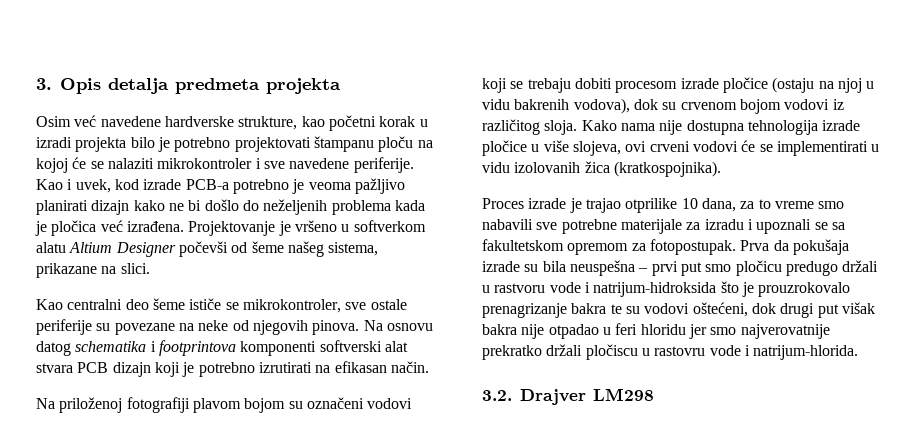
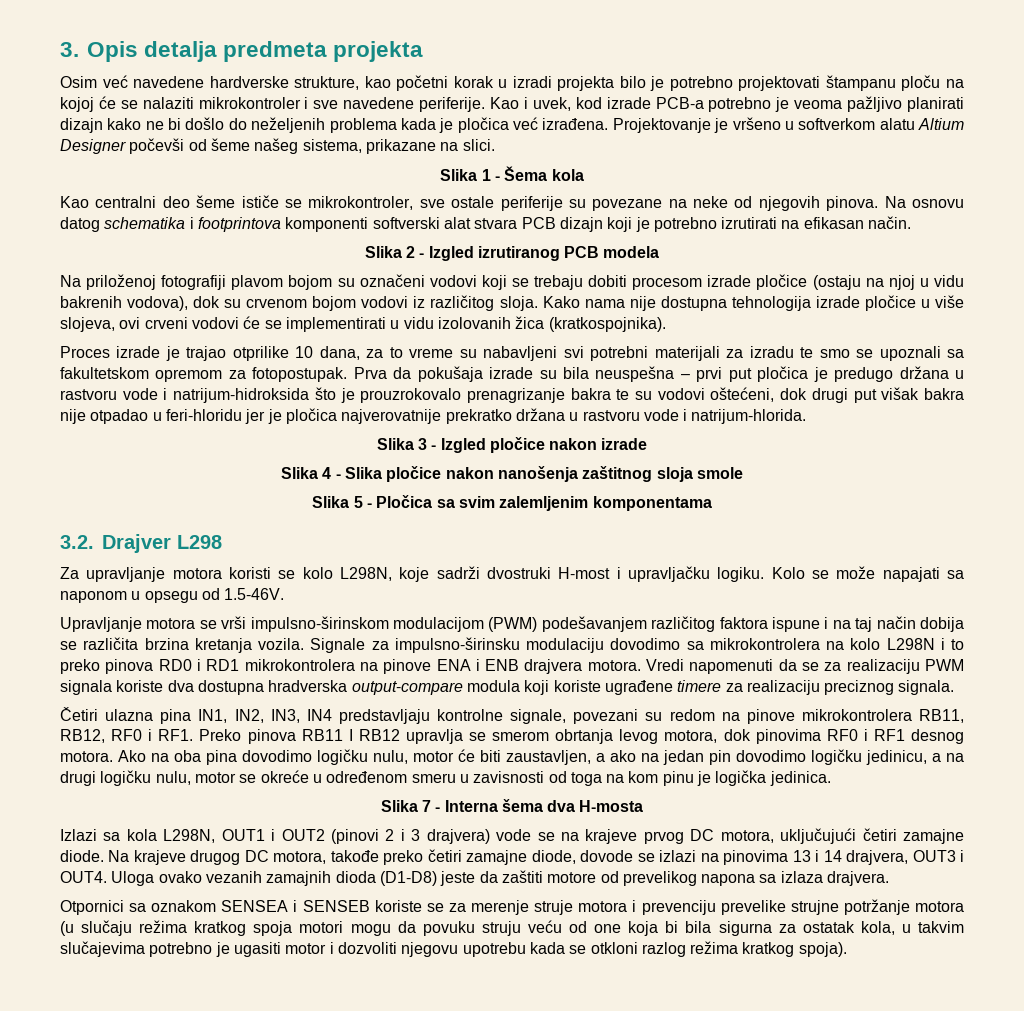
(150, 268) none -> [440,166,584,181] // Slika 1 - Šema kola
(429, 367) none -> [364,246,660,261] // Slika 2 - Izgled izrutiranog PCB modela
[818,201,845,209] [482,219,828,234] smo nabavili sve potrebne materijale za izradu i upoznali se -> [459,346,941,361] su nabavljeni svi potrebni materijali za izradu te smo se upoznali
[705,260,879,276] smo pločicu predugo držali -> [757,366,949,382] pločica je predugo držana
[615,323,830,339] [482,344,859,360] [482,388,654,405] feri hloridu jer smo najverovatnije prekratko držali pločiscu u rastovru vode i natrijum-hlorida. // 3.2. Drajver LM298 -> [165,408,807,424] [376,437,648,453] [281,466,743,482] [312,495,712,511] [60,534,222,553] [60,566,965,582] [60,588,285,603] [60,616,964,632] [60,637,964,653] [60,659,964,674] [60,680,955,695] [60,707,964,724] [60,729,965,744] [60,749,964,765] [60,770,831,786] [380,799,644,812] [60,828,965,844] [60,849,965,865] [60,870,890,886] [60,899,965,915] [60,920,964,936] [60,941,847,957] feri-hloridu jer je pločica najverovatnije prekratko držana u rastvoru vode i natrijum-hlorida. // Slika 3 - Izgled pločice nakon izrade // Slika 4 - Slika pločice nakon nanošenja zaštitnog sloja smole // Slika 5 - Pločica sa svim zalemljenim komponentama // 3.2. Drajver L298 // Za upravljanje motora koristi se kolo L298N, koje sadrži dvostruki H-most i upravljačku logiku. Kolo se može napajati sa naponom u opsegu od 1.5-46V. // Upravljanje motora se vrši impulsno-širinskom modulacijom (PWM) podešavanjem različitog faktora ispune i na taj način dobija se različita brzina kretanja vozila. Signale za impulsno-širinsku modulaciju dovodimo sa mikrokontrolera na kolo L298N i to preko pinova RD0 i RD1 mikrokontrolera na pinove ENA i ENB drajvera motora. Vredi napomenuti da se za realizaciju PWM signala koriste dva dostupna hradverska output-compare modula koji koriste ugrađene timere za realizaciju preciznog signala. // Četiri ulazna pina IN1, IN2, IN3, IN4 predstavljaju kontrolne signale, povezani su redom na pinove mikrokontrolera RB11, RB12, RF0 i RF1. Preko pinova RB11 I RB12 upravlja se smerom obrtanja levog motora, dok pinovima RF0 i RF1 desnog motora. Ako na oba pina dovodimo logičku nulu, motor će biti zaustavljen, a ako na jedan pin dovodimo logičku jedinicu, a na drugi logičku nulu, motor se okreće u određenom smeru u zavisnosti od toga na kom pinu je logička jedinica. // Slika 7 - Interna šema dva H-mosta // Izlazi sa kola L298N, OUT1 i OUT2 (pinovi 2 i 3 drajvera) vode se na krajeve prvog DC motora, uključujući četiri zamajne diode. Na krajeve drugog DC motora, takođe preko četiri zamajne diode, dovode se izlazi na pinovima 13 i 14 drajvera, OUT3 i OUT4. Uloga ovako vezanih zamajnih dioda (D1-D8) jeste da zaštiti motore od prevelikog napona sa izlaza drajvera. // Otpornici sa oznakom SENSEA i SENSEB koriste se za merenje struje motora i prevenciju prevelike strujne potržanje motora (u slučaju režima kratkog spoja motori mogu da povuku struju veću od one koja bi bila sigurna za ostatak kola, u takvim slučajevima potrebno je ugasiti motor i dozvoliti njegovu upotrebu kada se otkloni razlog režima kratkog spoja).

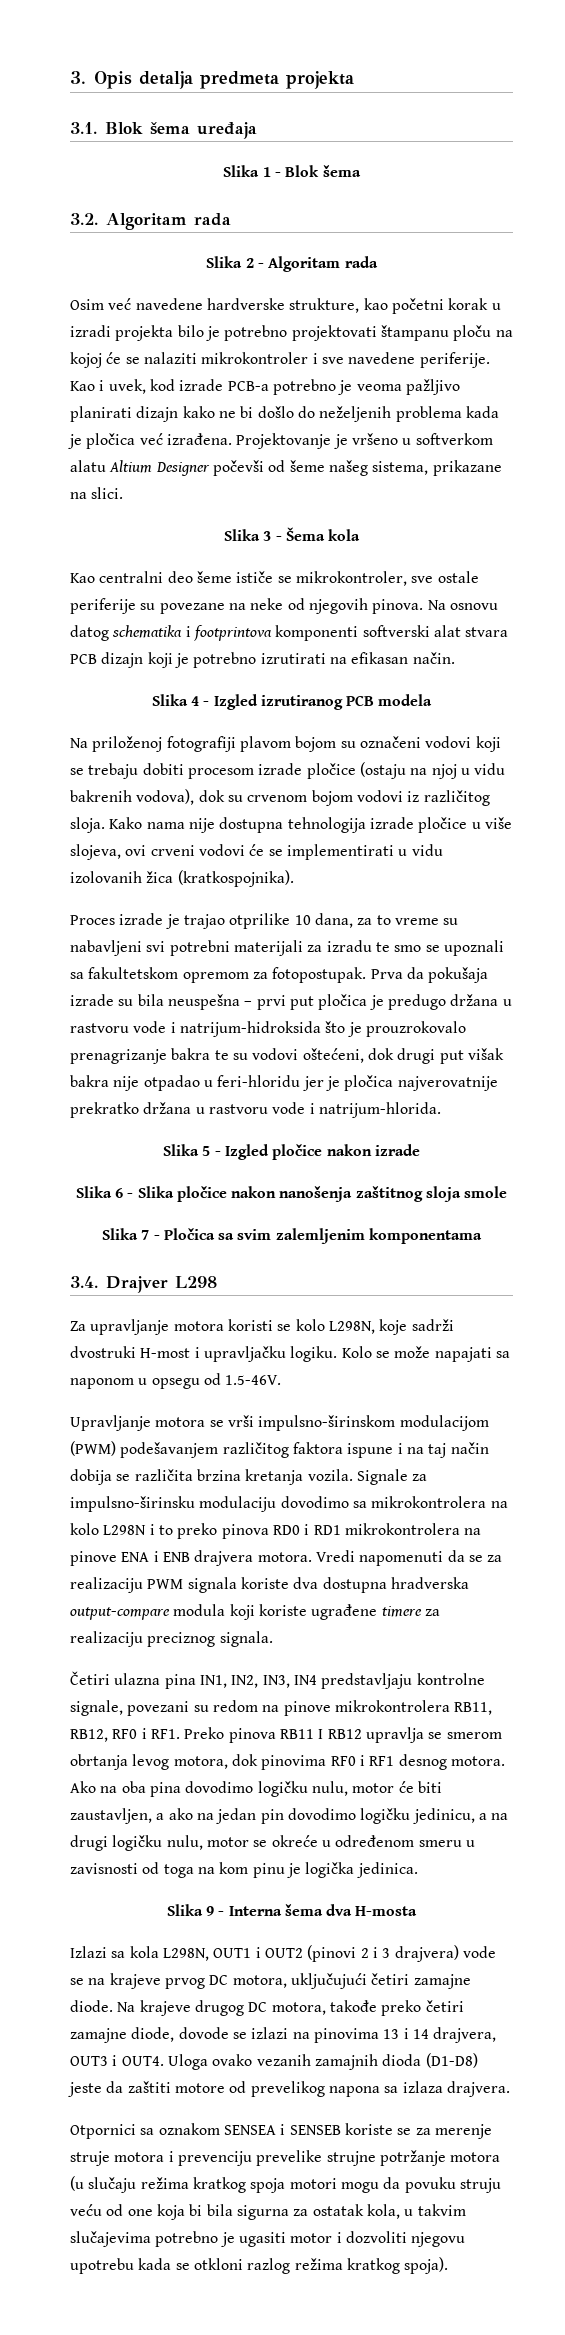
(424, 51) none -> [70,122,257,139] [223,165,361,177] [70,213,231,230] [206,256,378,272] // 3.1. Blok šema uređaja // Slika 1 - Blok šema // 3.2. Algoritam rada // Slika 2 - Algoritam rada
[481,169,491,181] 1 -> [263,531,272,541] 3
[405,246,415,258] 2 -> [190,696,199,706] 4
[417,438,427,450] 3 -> [202,1146,211,1156] 5
[322,467,332,479] 4 -> [114,1188,123,1198] 6
[353,496,363,508] 5 -> [141,1230,150,1240] 7
[60,535,94,549] 3.2. -> [70,1276,98,1288] 3.4.
[421,800,431,812] 7 -> [205,1906,214,1916] 9

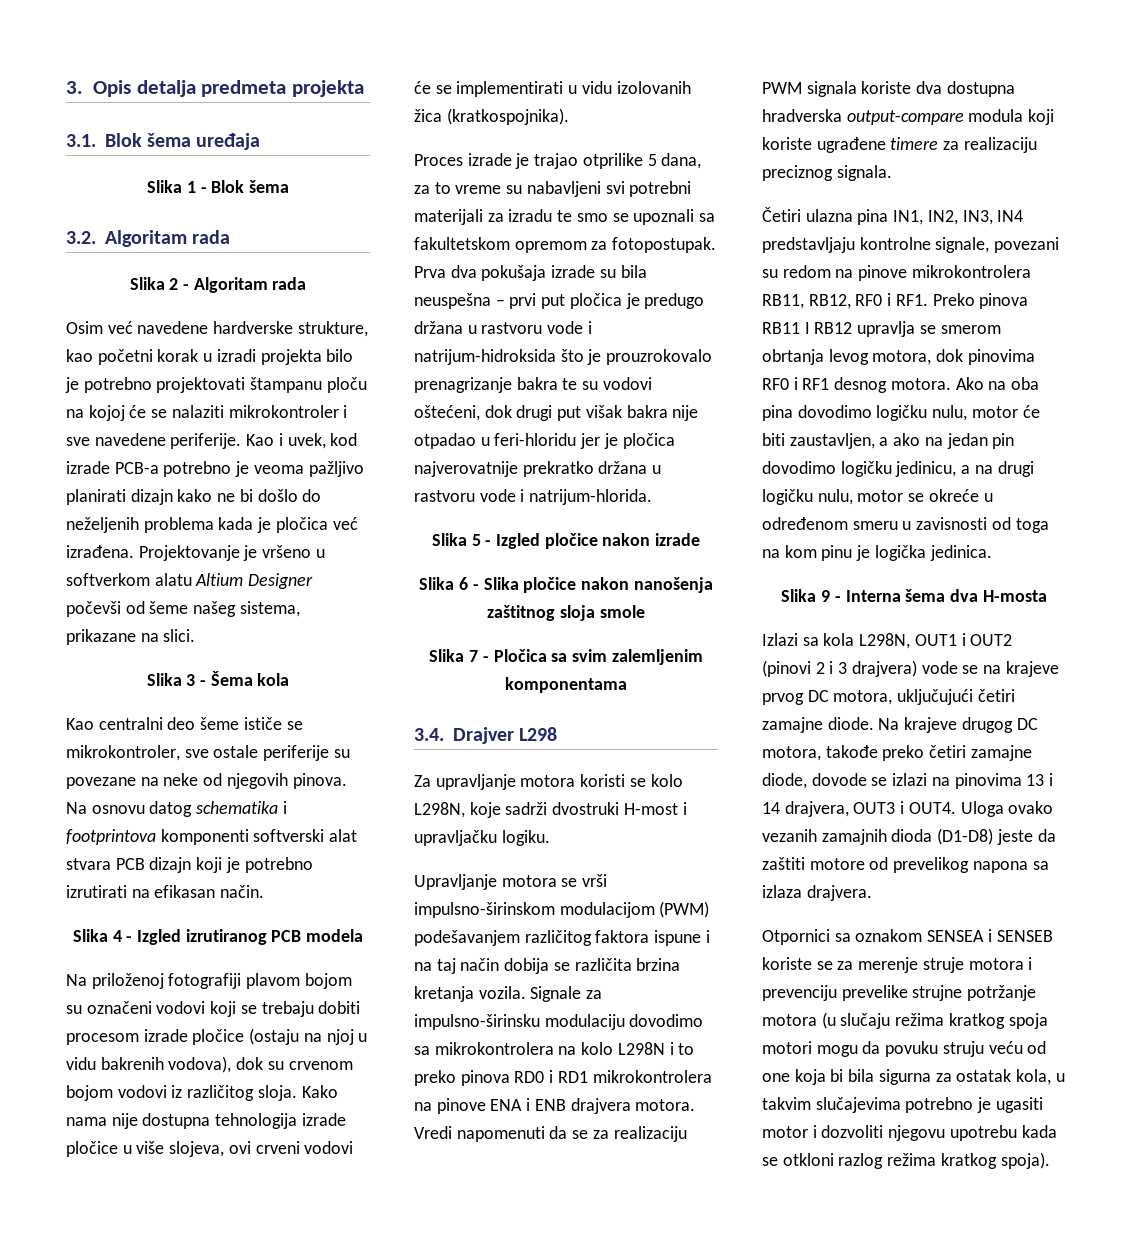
[294,915,311,925] 10 -> [647,154,657,166] 5
[406,967,424,979] da -> [450,265,477,278] dva
[341,1346,510,1362] [70,1373,282,1389] Kolo se može napajati sa naponom u opsegu od 1.5-46V. -> (550, 838) none

